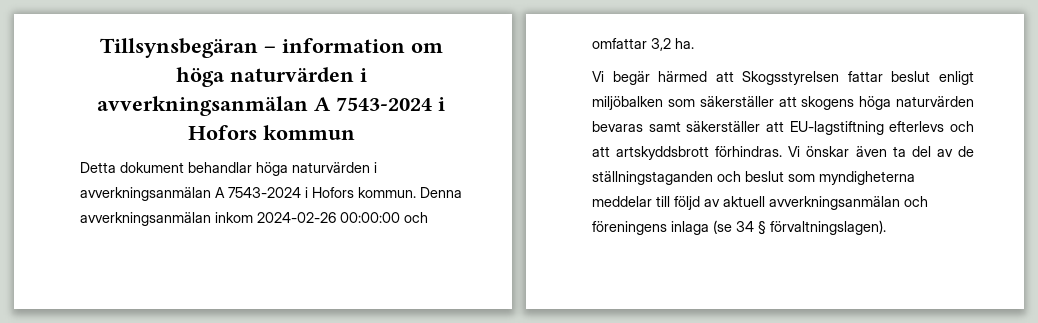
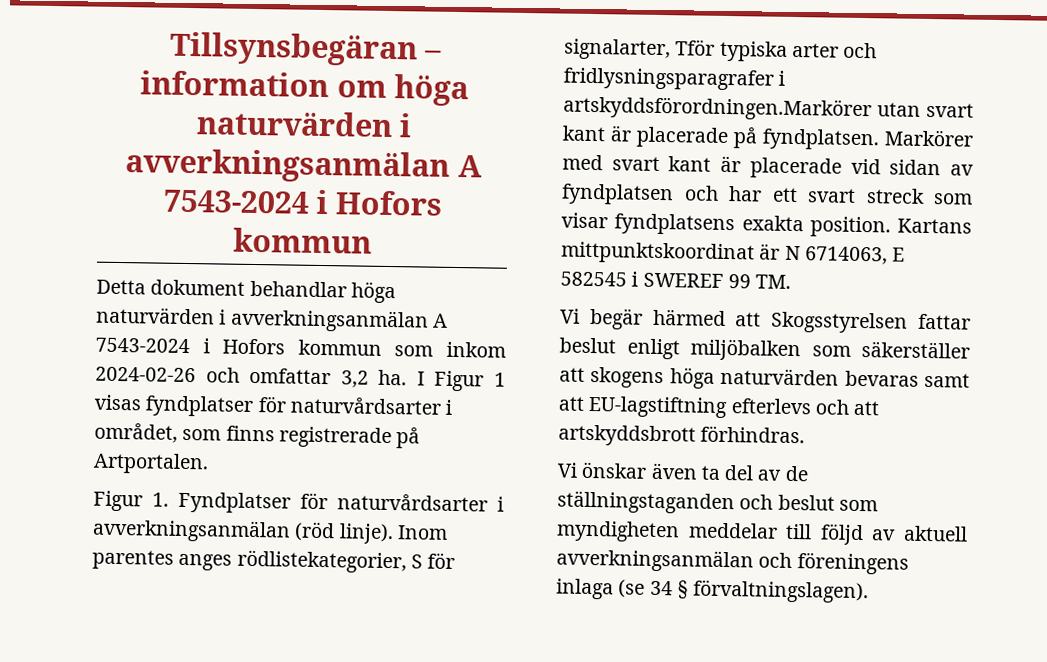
[358,187,462,198] [80,212,211,226] kommun. Denna avverkningsanmälan -> [297,339,434,357] kommun som
[340,212,400,223] 00:00:00 -> (196, 374) none
(694, 43) none -> [416,370,506,392] [94,394,453,418] [94,422,421,449] [93,452,209,475] [93,490,504,514] [92,518,448,545] [92,549,456,574] [564,38,878,62] [563,67,786,91] [563,95,974,122] [562,125,974,151] [562,154,974,179] [561,183,973,206] [561,212,972,238] [561,241,906,265] [560,271,792,289] I Figur 1 visas fyndplatser för naturvårdsarter i området, som finns registrerade på Artportalen. // Figur 1. Fyndplatser för naturvårdsarter i avverkningsanmälan (röd linje). Inom parentes anges rödlistekategorier, S för signalarter, Tför typiska arter och fridlysningsparagrafer i artskyddsförordningen.Markörer utan svart kant är placerade på fyndplatsen. Markörer med svart kant är placerade vid sidan av fyndplatsen och har ett svart streck som visar fyndplatsens exakta position. Kartans mittpunktskoordinat är N 6714063, E 582545 i SWEREF 99 TM.
[686,121,761,132] säkerställer -> (970, 380) none
(783, 151) none -> (806, 434) //
[819,171,915,185] myndigheterna -> [556,520,680,543] myndigheten

